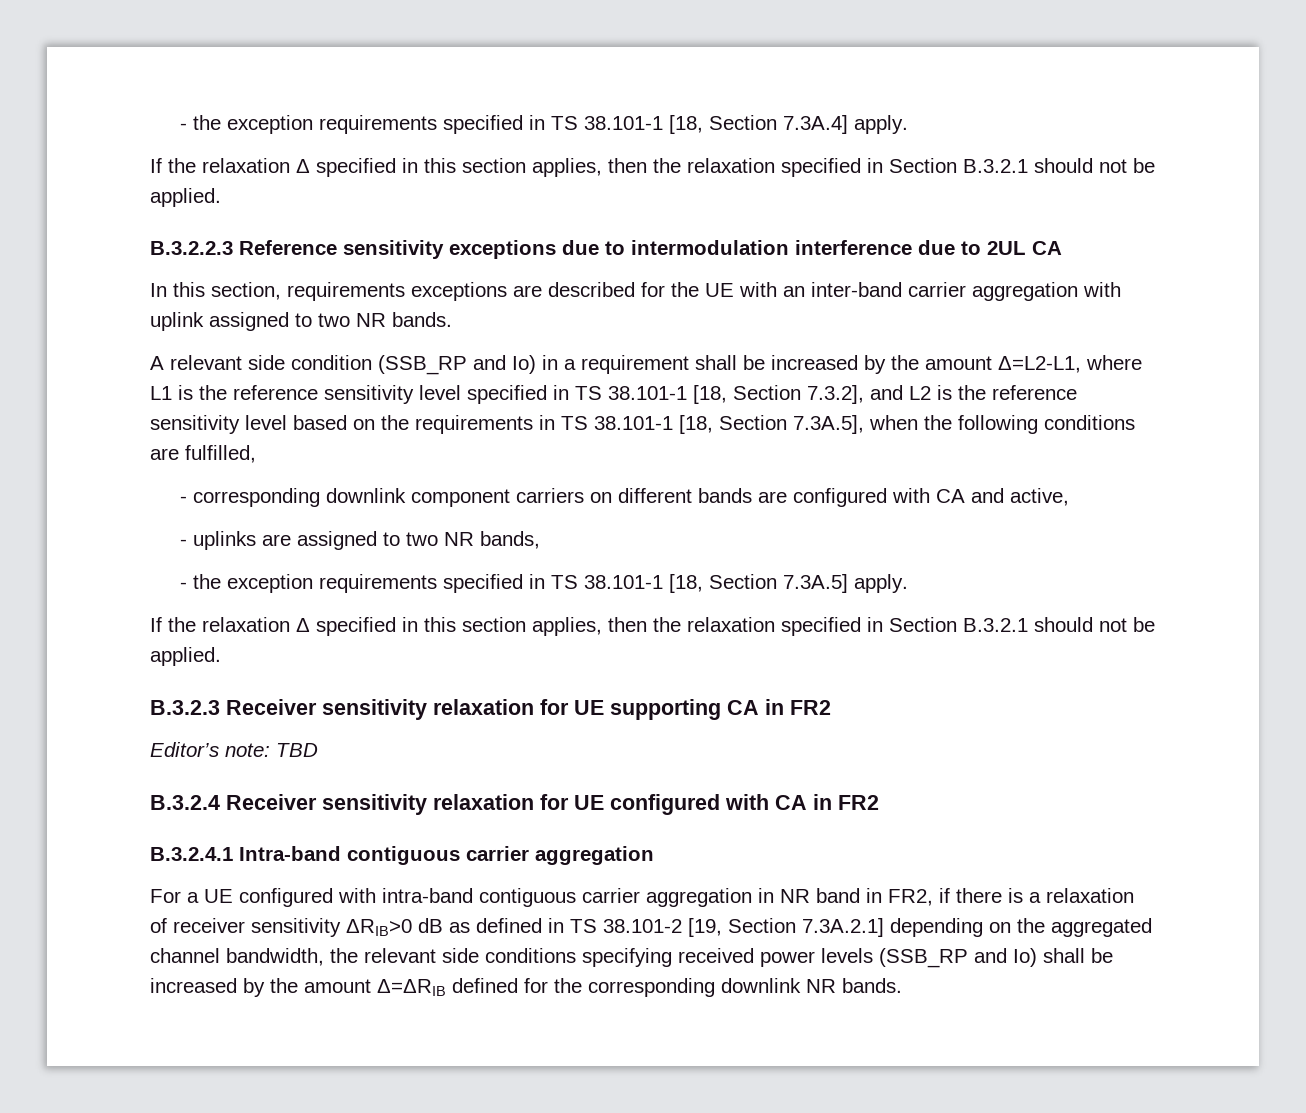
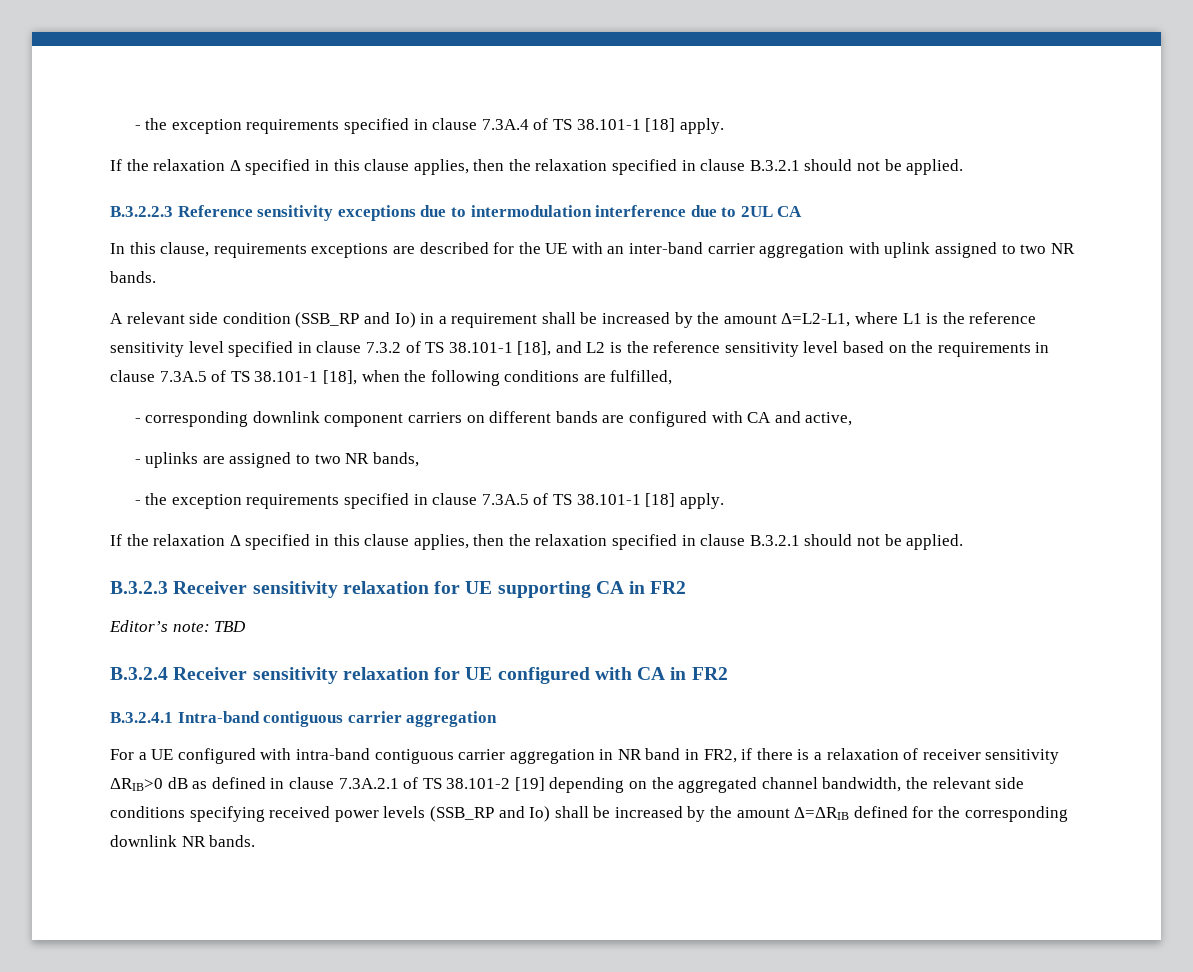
[180,115,909,134] [150,158,957,177] - the exception requirements specified in TS 38.101-1 [18, Section 7.3A.4] apply. // If the relaxation Δ specified in this section applies, then the relaxation specified in Section -> [134,118,724,134] [110,159,746,175] - the exception requirements specified in clause 7.3A.4 of TS 38.101-1 [18] apply. // If the relaxation Δ specified in this clause applies, then the relaxation specified in clause
[211,282,281,300] section, -> [160,242,210,257] clause,
[575,385,864,404] TS 38.101-1 [18, Section 7.3.2], -> [316,341,552,356] clause 7.3.2 of TS 38.101-1 [18],
[561,415,864,434] TS 38.101-1 [18, Section 7.3A.5], -> [110,370,357,385] clause 7.3A.5 of TS 38.101-1 [18],
[551,574,909,593] [150,617,957,636] TS 38.101-1 [18, Section 7.3A.5] apply. // If the relaxation Δ specified in this section applies, then the relaxation specified in Section -> [432,493,724,509] [110,534,746,550] clause 7.3A.5 of TS 38.101-1 [18] apply. // If the relaxation Δ specified in this clause applies, then the relaxation specified in clause
[570,918,884,937] TS 38.101-2 [19, Section 7.3A.2.1] -> [288,777,545,791] clause 7.3A.2.1 of TS 38.101-2 [19]

